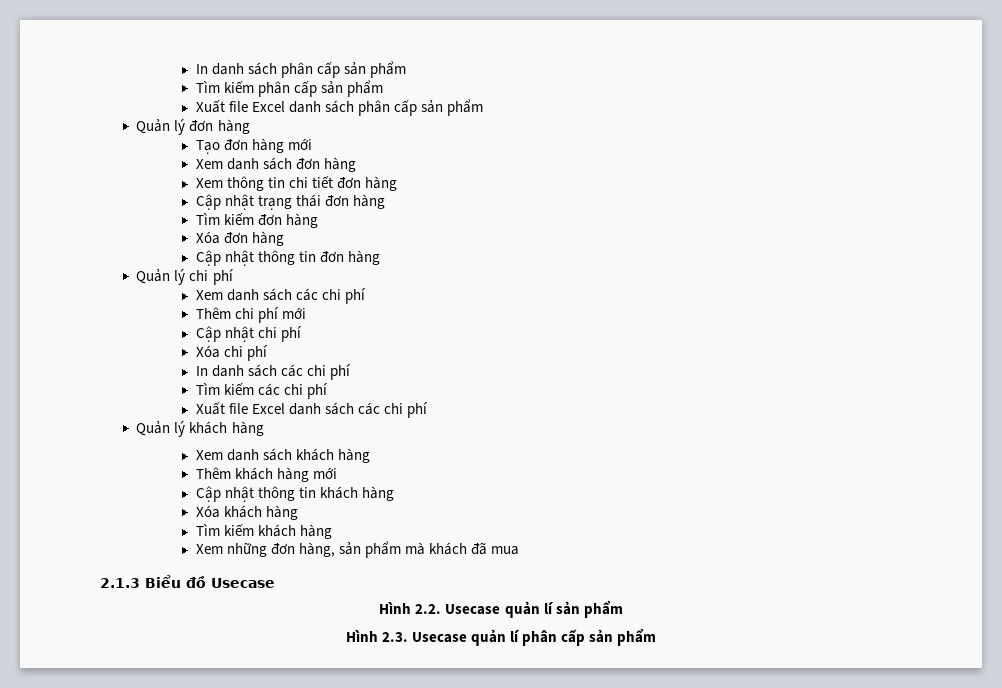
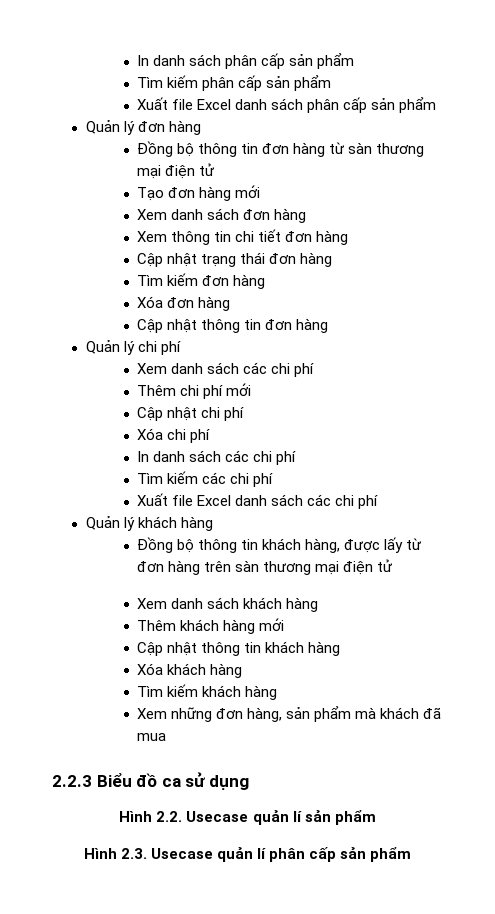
(250, 126) none -> [137,141,425,157] [137,163,216,179] // Đồng bộ thông tin đơn hàng từ sàn thương mại điện tử
(264, 428) none -> [137,537,423,553] [137,559,394,575] // Đồng bộ thông tin khách hàng, được lấy từ đơn hàng trên sàn thương mại điện tử
[100,578,140,588] 2.1.3 -> [52,775,92,787] 2.2.3
[211,578,275,588] Usecase -> [161,772,249,790] ca sử dụng

